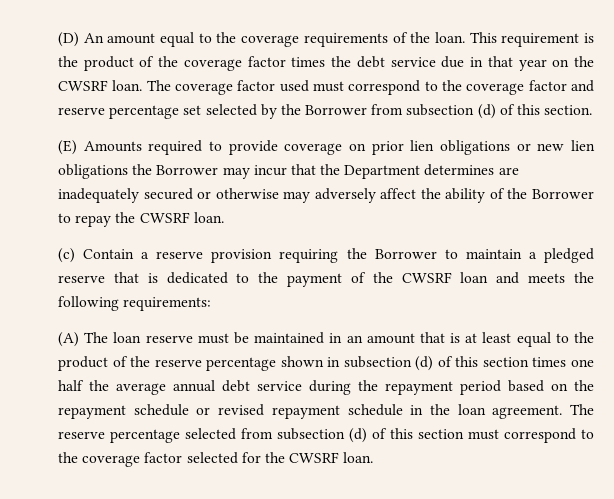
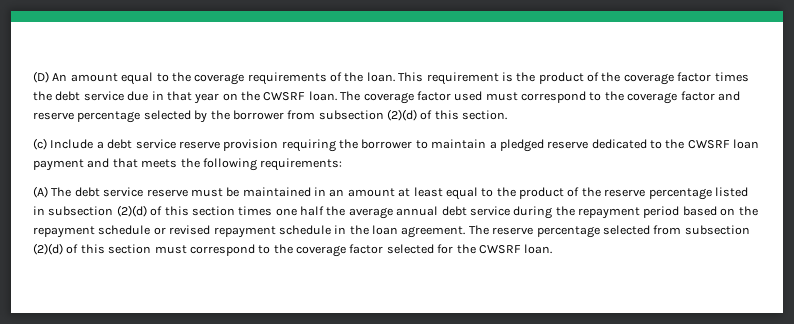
[183,105,202,115] set -> (141, 117) none
[305,104,496,119] Borrower from subsection (d) -> [232,109,417,121] borrower from subsection (2)(d)
[58,140,595,155] [58,164,519,179] [58,188,594,203] [58,212,224,227] [58,248,150,263] (E) Amounts required to provide coverage on prior lien obligations or new lien obligations the Borrower may incur that the Department determines are inadequately secured or otherwise may adversely affect the ability of the Borrower to repay the CWSRF loan. // (c) Contain a -> [33,138,176,150] (c) Include a debt service
[374,249,437,259] Borrower -> [361,139,413,149] borrower
[113,272,158,283] that is -> (589, 145) none
[287,272,520,287] payment of the CWSRF loan and -> [687,139,760,149] [33,158,138,171] CWSRF loan payment and that
[113,332,142,343] loan -> [74,187,144,197] debt service
[419,332,461,343] that is -> (395, 192) none
[280,356,324,367] shown -> [714,187,748,197] listed
[415,356,434,371] (d) -> [116,205,147,217] (2)(d)
[349,428,367,443] (d) -> [33,243,63,255] (2)(d)

